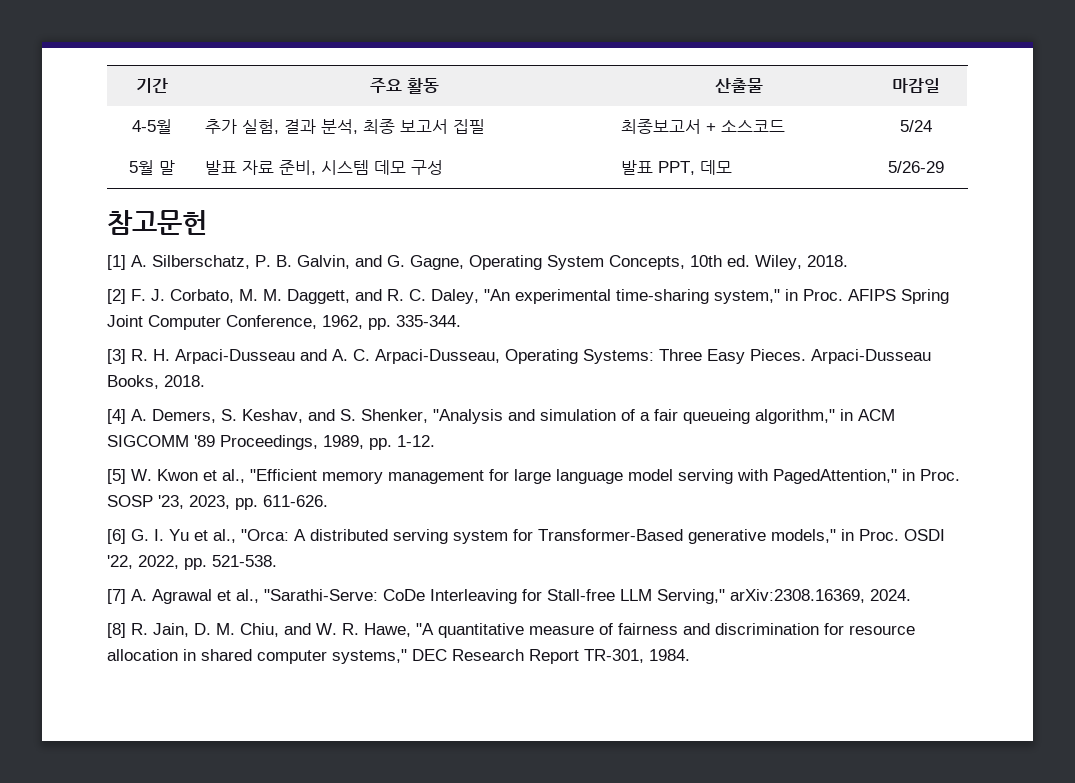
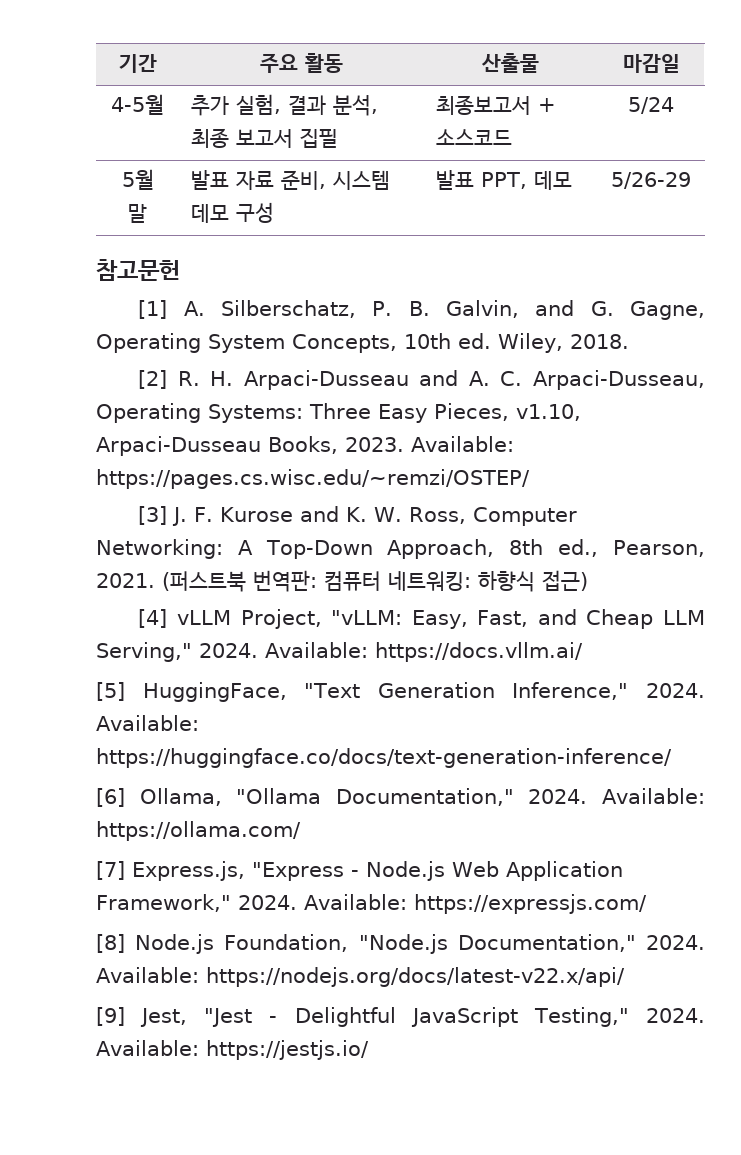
[131,289,949,304] [107,315,461,330] [107,349,126,364] F. J. Corbato, M. M. Daggett, and R. C. Daley, "An experimental time-sharing system," in Proc. AFIPS Spring Joint Computer Conference, 1962, pp. 335-344. // [3] -> (168, 379) none
[750,349,931,364] [107,375,205,389] [107,409,895,424] [107,435,435,450] [107,469,960,484] [107,495,328,510] [107,529,945,544] [107,555,277,570] [107,589,911,604] Pieces. Arpaci-Dusseau Books, 2018. // [4] A. Demers, S. Keshav, and S. Shenker, "Analysis and simulation of a fair queueing algorithm," in ACM SIGCOMM '89 Proceedings, 1989, pp. 1-12. // [5] W. Kwon et al., "Efficient memory management for large language model serving with PagedAttention," in Proc. SOSP '23, 2023, pp. 611-626. // [6] G. I. Yu et al., "Orca: A distributed serving system for Transformer-Based generative models," in Proc. OSDI '22, 2022, pp. 521-538. // [7] A. Agrawal et al., "Sarathi-Serve: CoDe Interleaving for Stall-free LLM Serving," arXiv:2308.16369, 2024. -> [434,403,581,421] [96,436,514,456] [96,469,530,489] [138,506,578,526] [96,539,706,559] [96,570,588,592] [138,609,705,629] [96,642,583,662] [96,682,706,702] [96,715,199,731] [96,748,672,768] [96,788,706,807] [96,821,301,841] [96,861,623,881] [96,894,647,914] Pieces, v1.10, Arpaci-Dusseau Books, 2023. Available: https://pages.cs.wisc.edu/~remzi/OSTEP/ // [3] J. F. Kurose and K. W. Ross, Computer Networking: A Top-Down Approach, 8th ed., Pearson, 2021. (퍼스트북 번역판: 컴퓨터 네트워킹: 하향식 접근) // [4] vLLM Project, "vLLM: Easy, Fast, and Cheap LLM Serving," 2024. Available: https://docs.vllm.ai/ // [5] HuggingFace, "Text Generation Inference," 2024. Available: https://huggingface.co/docs/text-generation-inference/ // [6] Ollama, "Ollama Documentation," 2024. Available: https://ollama.com/ // [7] Express.js, "Express - Node.js Web Application Framework," 2024. Available: https://expressjs.com/
[131,623,915,638] [107,649,690,664] R. Jain, D. M. Chiu, and W. R. Hawe, "A quantitative measure of fairness and discrimination for resource allocation in shared computer systems," DEC Research Report TR-301, 1984. -> [135,934,705,954] [96,967,625,987] [96,1007,705,1027] [96,1040,369,1060] Node.js Foundation, "Node.js Documentation," 2024. Available: https://nodejs.org/docs/latest-v22.x/api/ // [9] Jest, "Jest - Delightful JavaScript Testing," 2024. Available: https://jestjs.io/

